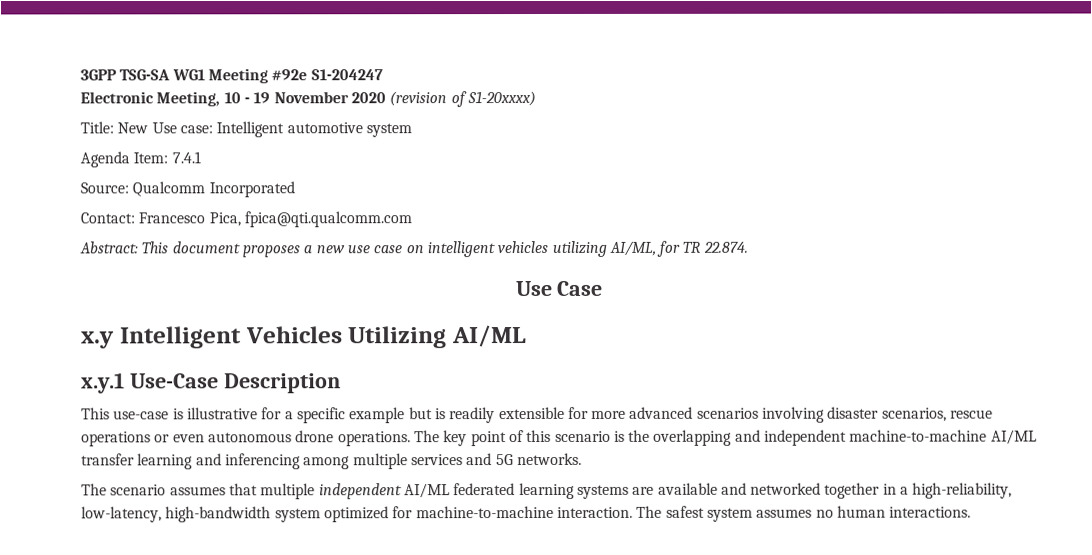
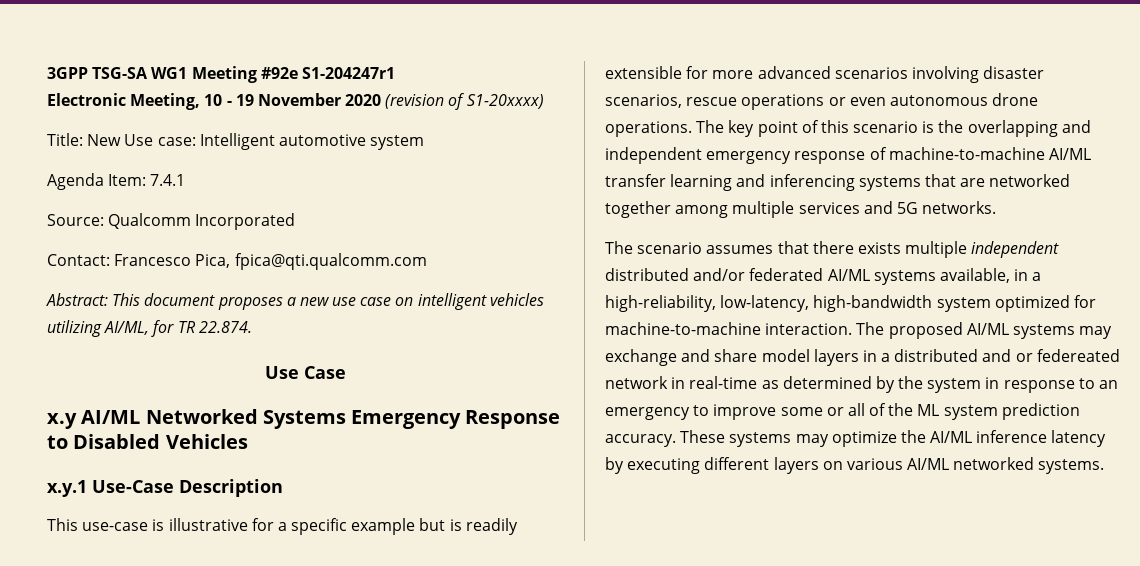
[310,69,383,81] S1-204247 -> [301,67,395,79] S1-204247r1
[119,326,242,349] Intelligent -> [81,409,561,429] [47,434,161,449] AI/ML Networked Systems Emergency Response to Disabled
[348,325,527,349] Utilizing AI/ML -> (248, 441) none
(848, 437) none -> [706,147,887,164] emergency response of
(301, 461) none -> [858,174,1071,191] [605,201,671,218] systems that are networked together
[260,482,881,500] multiple independent AI/ML federated learning systems are available and networked together -> [812,241,1060,258] [605,268,1010,285] there exists multiple independent distributed and/or federated AI/ML systems available,
[665,505,972,522] safest system assumes no human interactions. -> [888,322,1113,339] [605,349,1120,366] [605,376,1119,393] [605,403,1080,420] [605,430,1107,447] [605,457,1105,474] proposed AI/ML systems may exchange and share model layers in a distributed and or federeated network in real-time as determined by the system in response to an emergency to improve some or all of the ML system prediction accuracy. These systems may optimize the AI/ML inference latency by executing different layers on various AI/ML networked systems.

